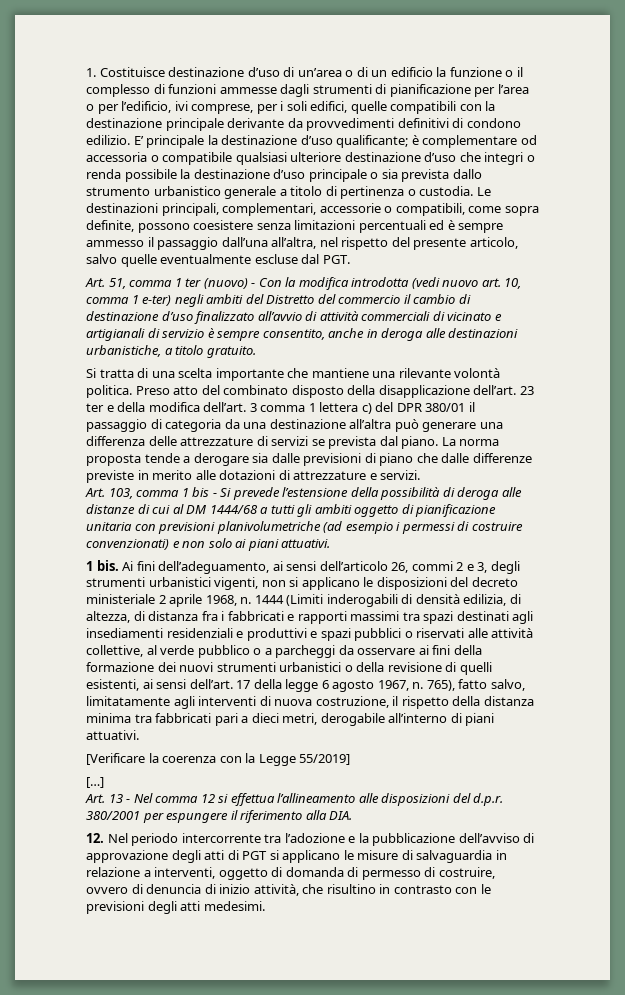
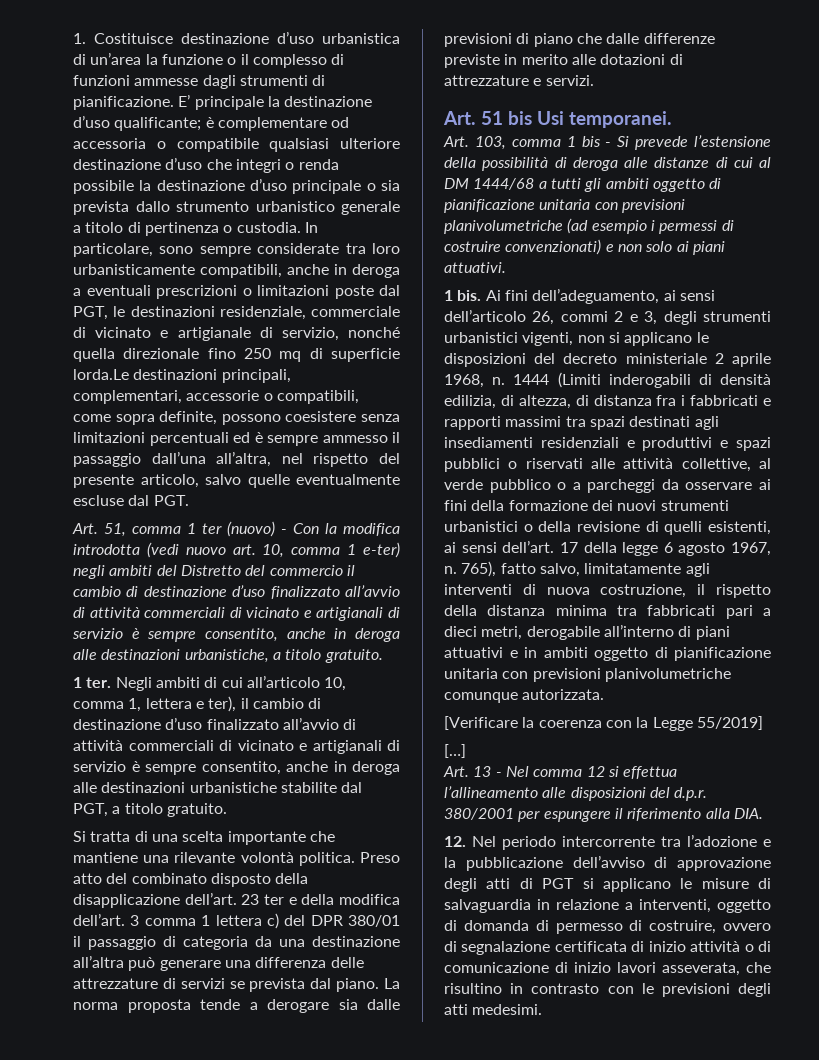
(280, 72) none -> [322,33,400,44] urbanistica
[345,67,433,77] o di un edificio -> (142, 58) none
[389,84,529,97] [86,101,496,114] [86,118,521,131] [86,135,130,145] pianificazione per l’area o per l’edificio, ivi comprese, per i soli edifici, quelle compatibili con la destinazione principale derivante da provvedimenti definitivi di condono edilizio. -> [73,96,174,110] pianificazione.
[476,187,491,196] Le -> [304,222,318,233] [73,243,400,257] [73,264,400,278] [73,285,400,299] [73,306,400,320] [73,327,400,341] [73,348,401,362] [73,369,129,380] In particolare, sono sempre considerate tra loro urbanisticamente compatibili, anche in deroga a eventuali prescrizioni o limitazioni poste dal PGT, le destinazioni residenziale, commerciale di vicinato e artigianale di servizio, nonché quella direzionale fino 250 mq di superficie lorda.Le
(256, 352) none -> [73,675,347,691] [73,696,322,712] [73,717,357,730] [73,740,400,754] [73,761,400,775] [73,782,363,793] [73,803,227,817] // 1 ter. Negli ambiti di cui all’articolo 10, comma 1, lettera e ter), il cambio di destinazione d’uso finalizzato all’avvio di attività commerciali di vicinato e artigianali di servizio è sempre consentito, anche in deroga alle destinazioni urbanistiche stabilite dal PGT, a titolo gratuito.
(421, 475) none -> [443,111,672,128] // Art. 51 bis Usi temporanei.
[86,730,139,740] attuativi. -> [444,647,771,661] [444,668,731,682] [444,689,605,703] attuativi e in ambiti oggetto di pianificazione unitaria con previsioni planivolumetriche comunque autorizzata.
[146,884,299,896] denuncia di inizio attività, -> [461,941,771,955] [444,962,740,976] segnalazione certificata di inizio attività o di comunicazione di inizio lavori asseverata,

